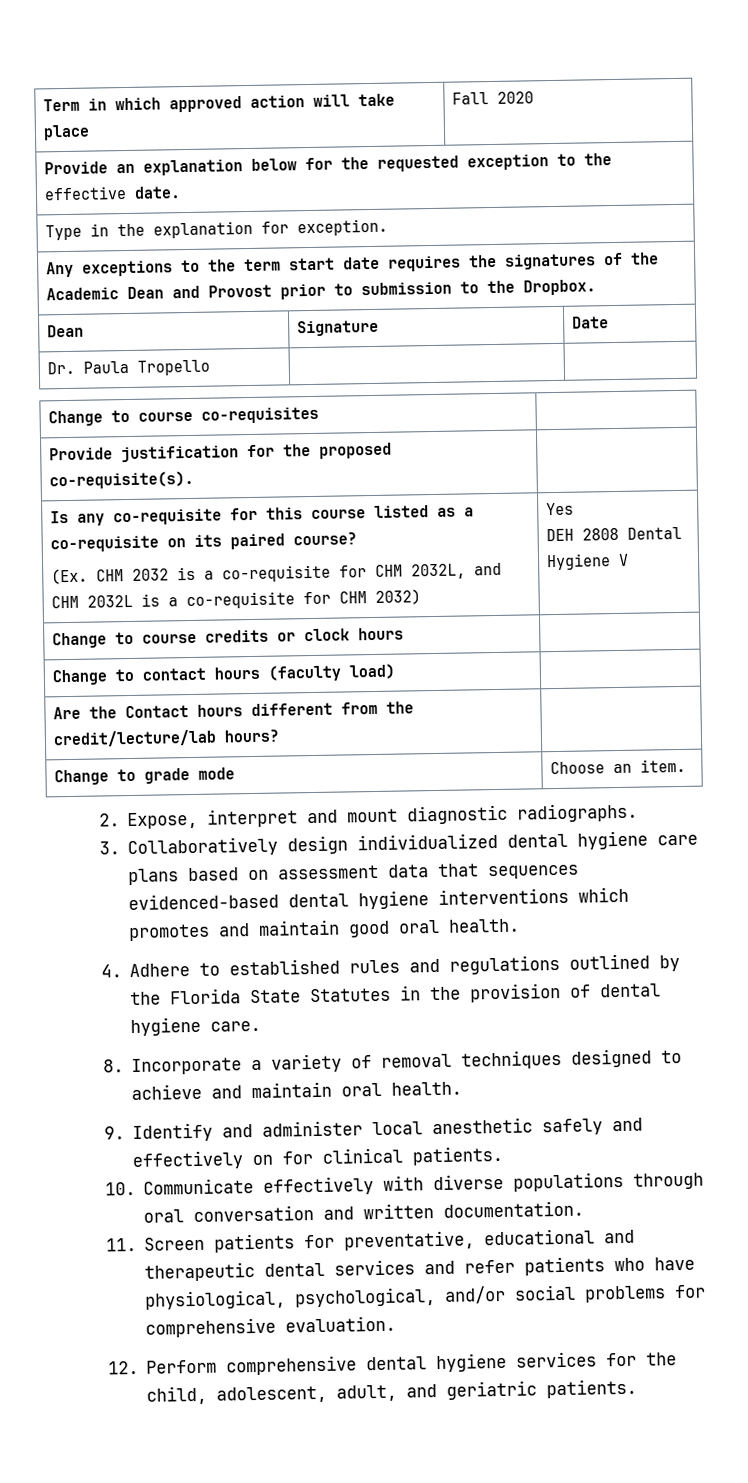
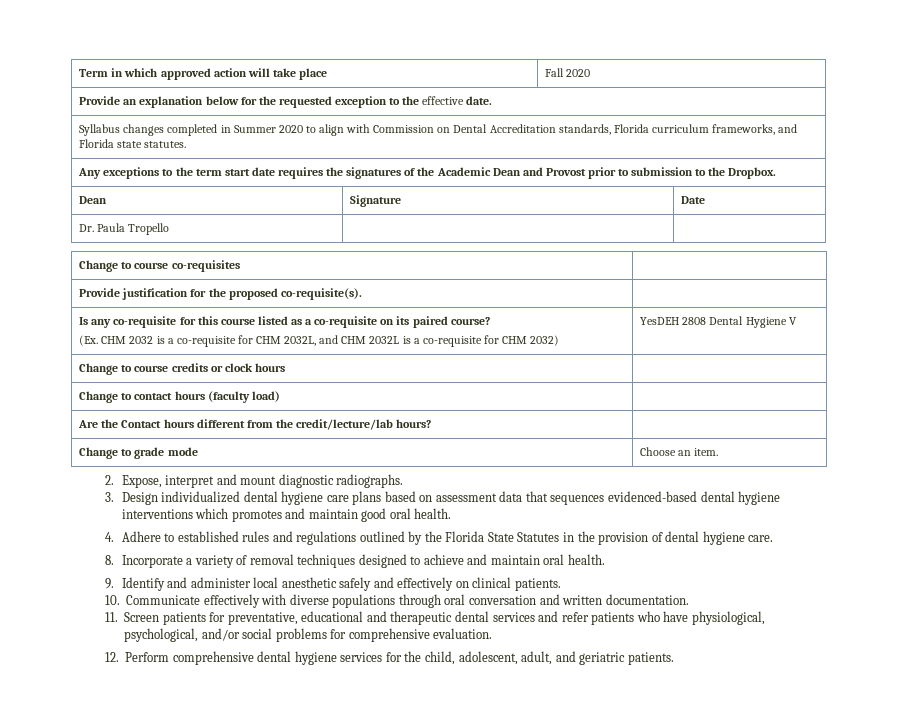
[44,218,388,241] Type in the explanation for exception. -> [79,124,798,136] [79,139,187,148] Syllabus changes completed in Summer 2020 to align with Commission on Dental Accreditation standards, Florida curriculum frameworks, and Florida state statutes.
[545,502,574,516] [545,528,574,542] Yes // DEH -> [640,317,680,325] YesDEH
[127,835,349,858] Collaboratively design -> [121,492,158,505] Design
[282,1151,314,1165] for -> (469, 584) none

